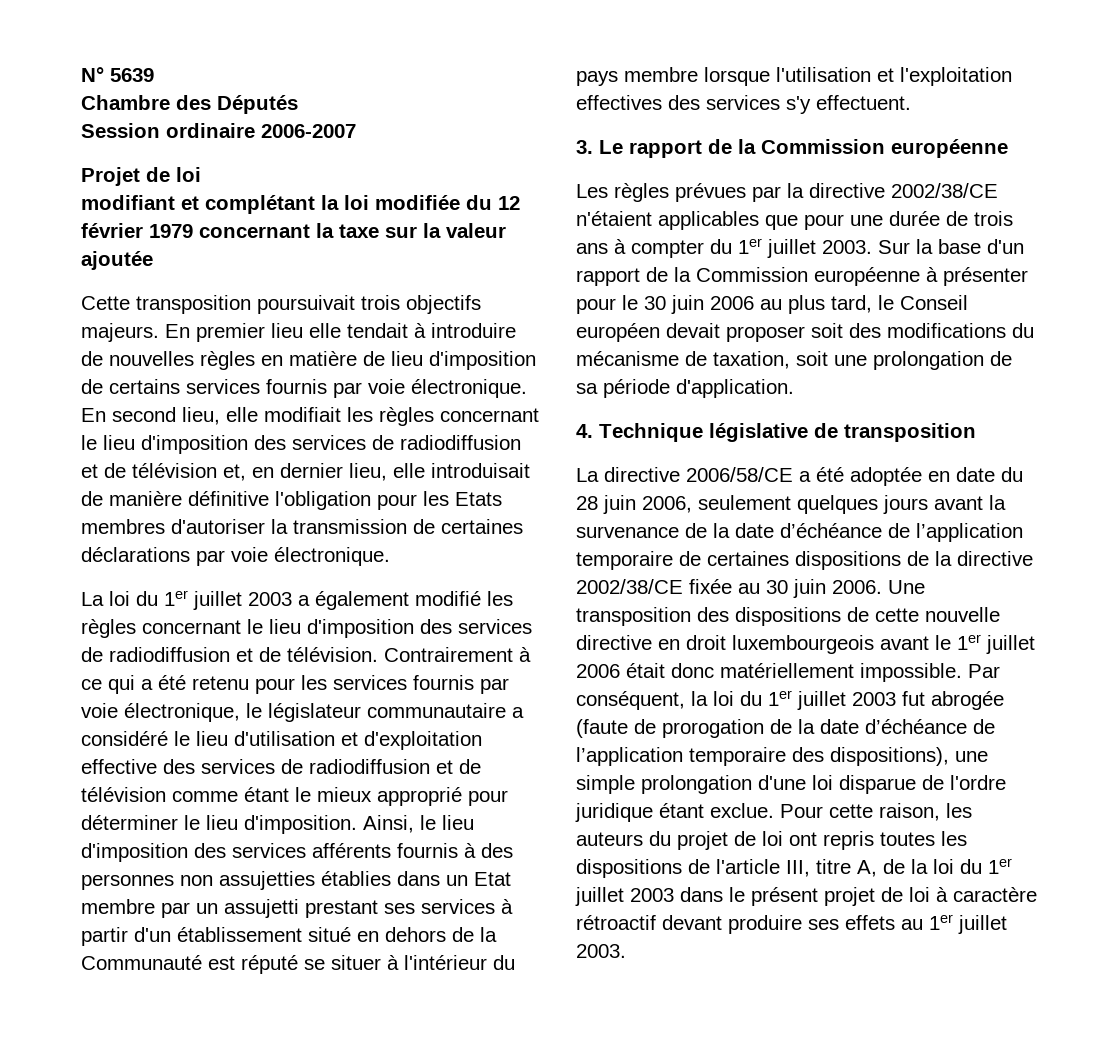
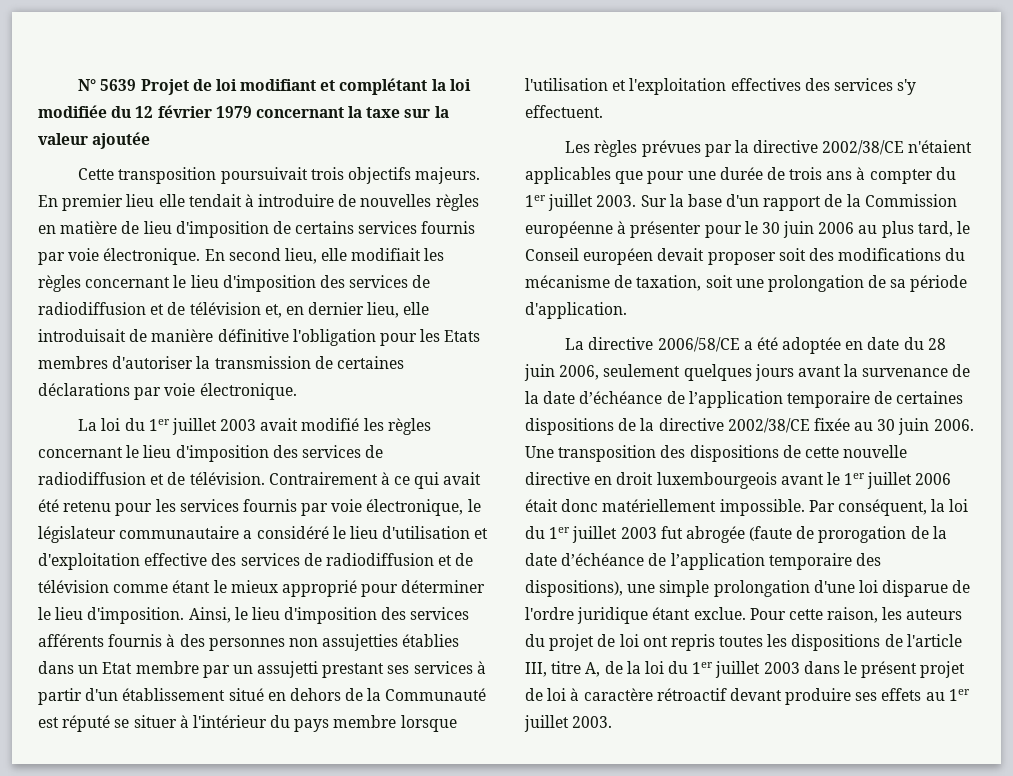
[81,95,298,114] [81,123,356,138] // Chambre des Députés // Session ordinaire 2006-2007 // -> (137, 85) none
(201, 174) // -> (237, 85) none
[298,591,409,610] a également -> [260,418,299,431] avait
[141,679,153,690] a -> [443,472,482,485] avait
[576,139,1008,158] // 3. Le rapport de la Commission européenne -> (603, 111) none
[576,423,976,442] // 4. Technique législative de transposition -> (627, 310) none

